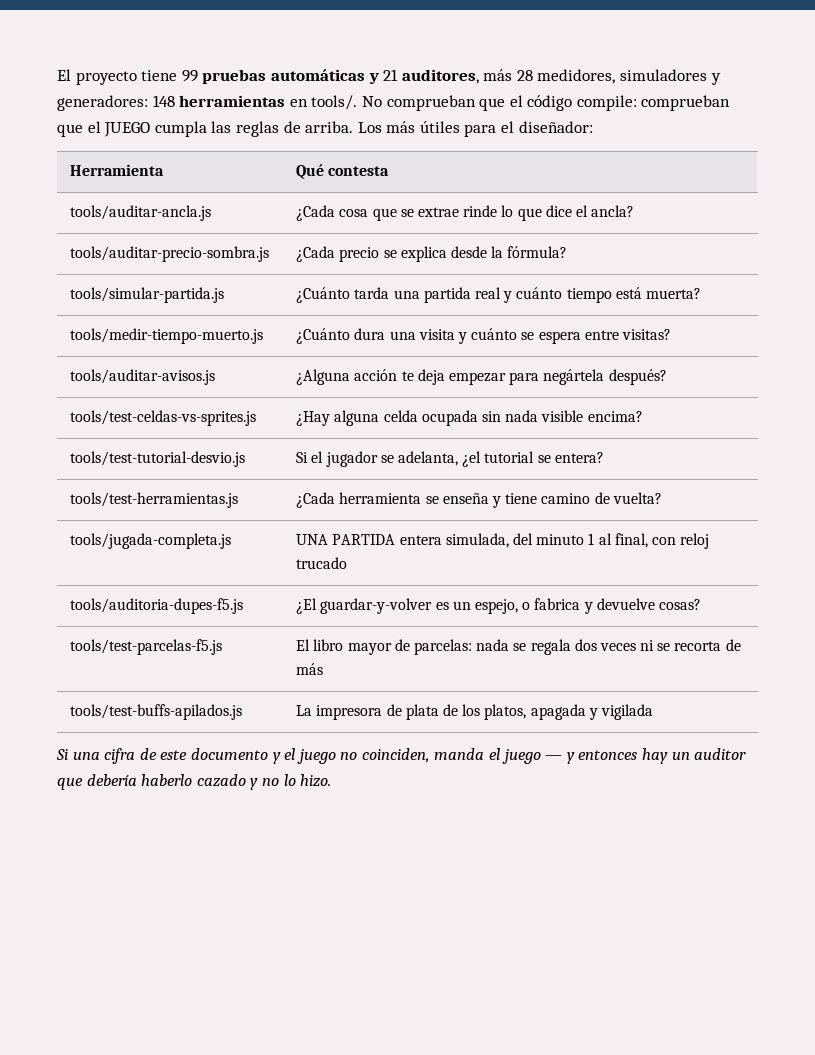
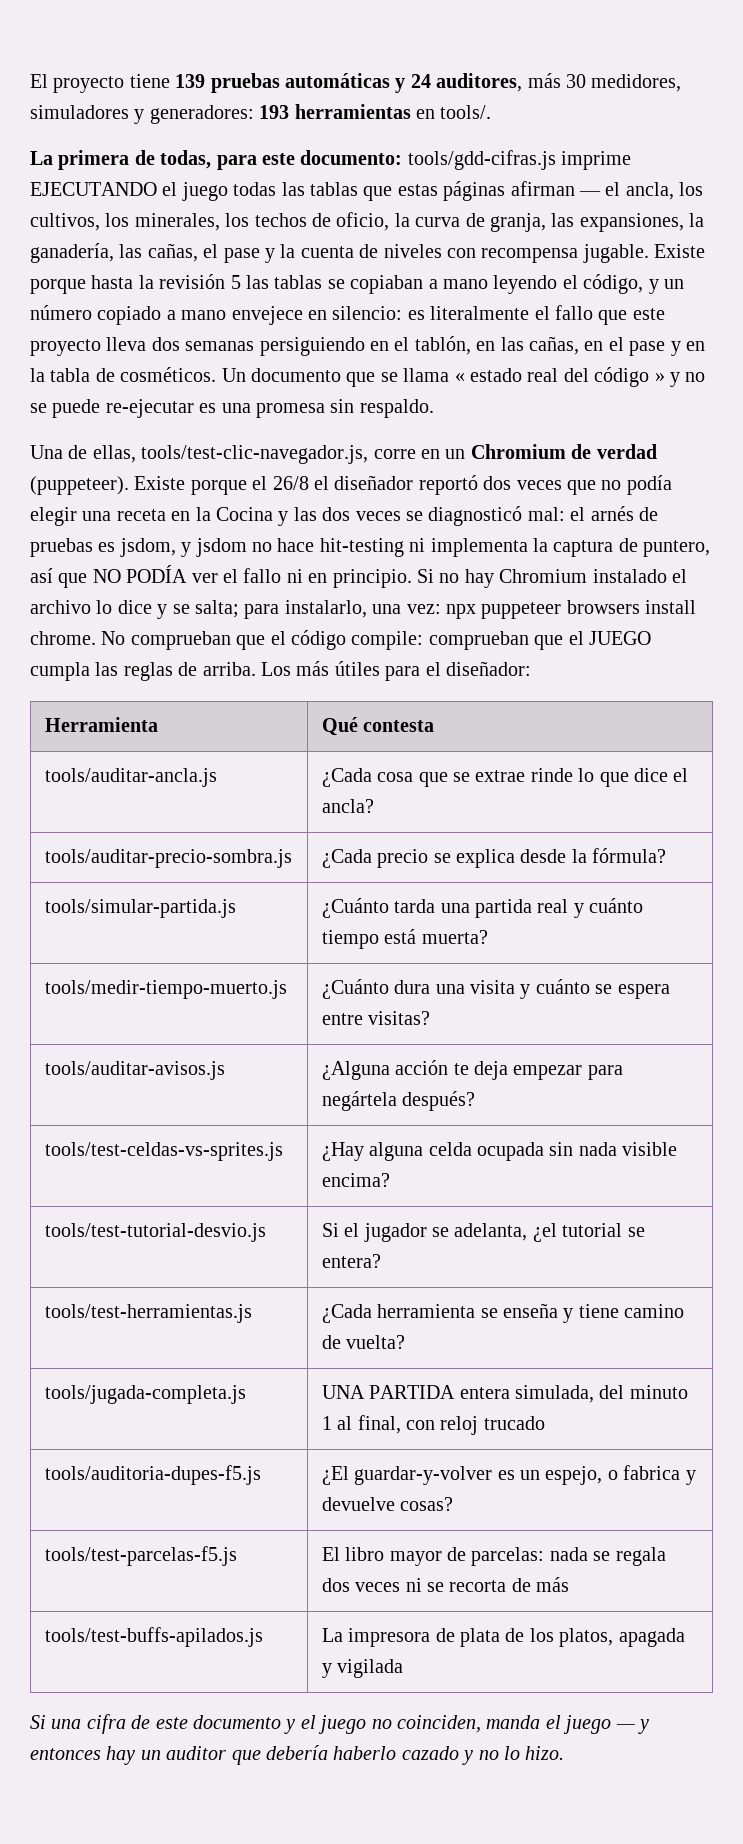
[181,70,198,82] 99 -> [175,74,206,88] 139
[383,69,399,81] 21 -> [410,74,431,88] 24
[516,70,533,81] 28 -> [565,74,586,88] 30
[152,95,175,107] 148 -> [259,105,290,119] 193
(358, 102) none -> [30,150,632,170] [30,181,704,201] [30,212,705,232] [30,243,706,263] [30,274,684,294] [30,305,665,325] [30,336,705,356] [30,367,706,387] [30,399,434,418] [30,444,657,464] [30,475,672,495] [30,506,658,526] [30,538,711,557] [30,565,687,588] [30,600,697,619] [30,631,96,645] // La primera de todas, para este documento: tools/gdd-cifras.js imprime EJECUTANDO el juego todas las tablas que estas páginas afirman — el ancla, los cultivos, los minerales, los techos de oficio, la curva de granja, las expansiones, la ganadería, las cañas, el pase y la cuenta de niveles con recompensa jugable. Existe porque hasta la revisión 5 las tablas se copiaban a mano leyendo el código, y un número copiado a mano envejece en silencio: es literalmente el fallo que este proyecto lleva dos semanas persiguiendo en el tablón, en las cañas, en el pase y en la tabla de cosméticos. Un documento que se llama « estado real del código » y no se puede re-ejecutar es una promesa sin respaldo. // Una de ellas, tools/test-clic-navegador.js, corre en un Chromium de verdad (puppeteer). Existe porque el 26/8 el diseñador reportó dos veces que no podía elegir una receta en la Cocina y las dos veces se diagnosticó mal: el arnés de pruebas es jsdom, y jsdom no hace hit-testing ni implementa la captura de puntero, así que NO PODÍA ver el fallo ni en principio. Si no hay Chromium instalado el archivo lo dice y se salta; para instalarlo, una vez: npx puppeteer browsers install chrome.

